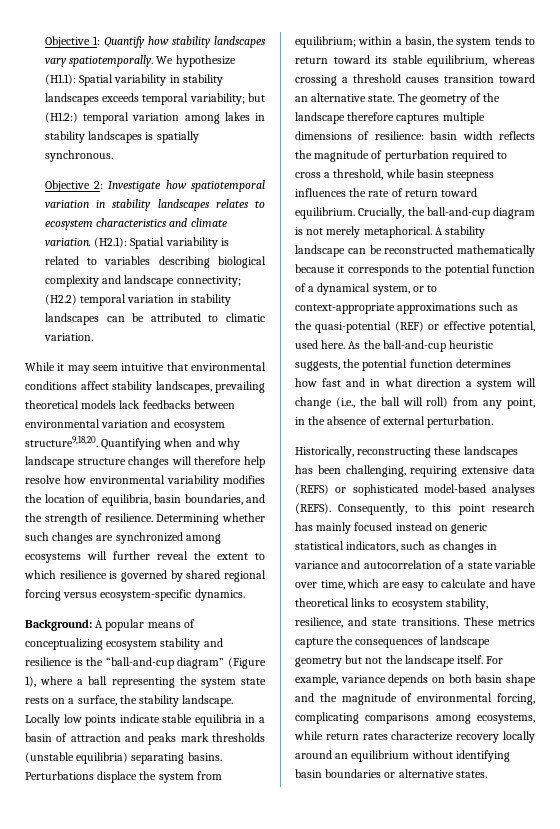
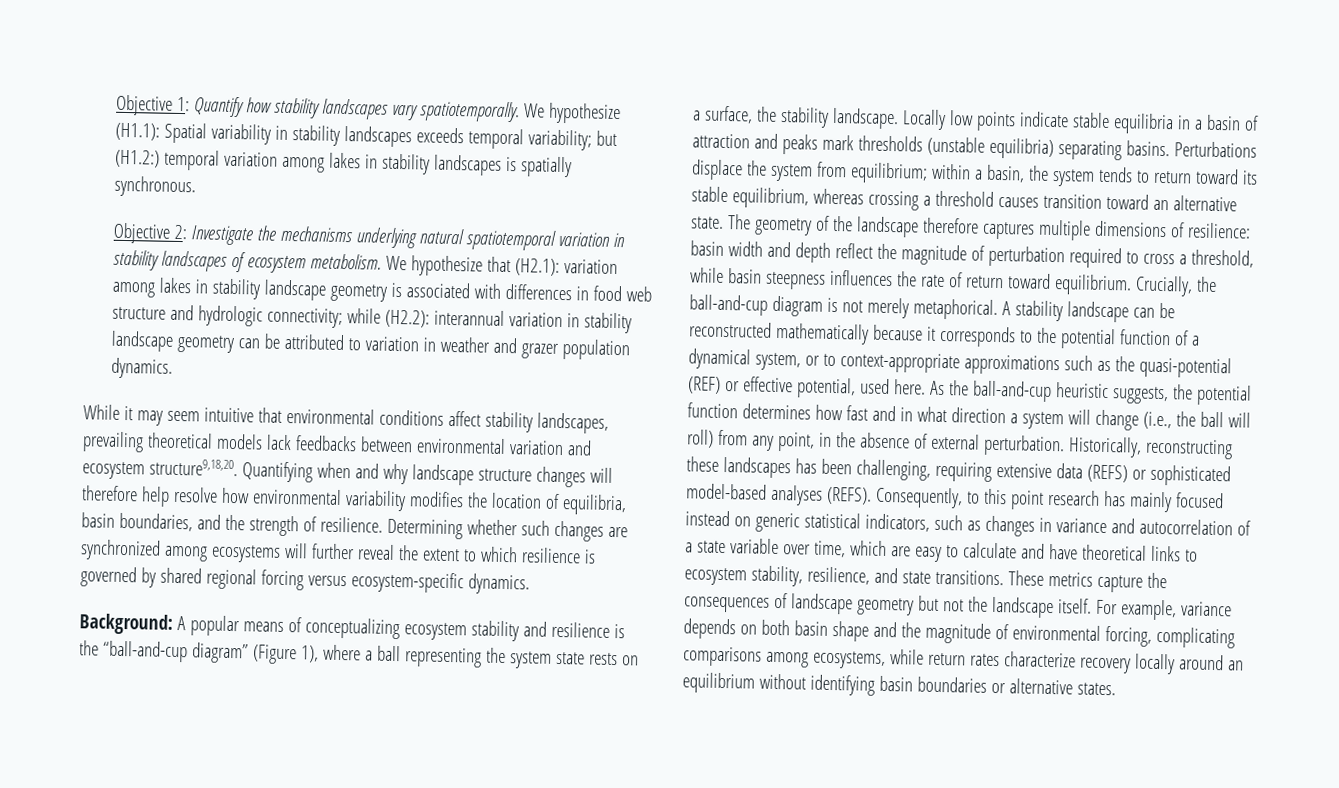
[165,180,187,189] how -> [256,225,464,249] the mechanisms underlying natural
[215,199,265,208] [44,218,228,230] [44,237,229,249] [44,256,266,268] [44,275,241,287] [44,294,231,306] [44,313,99,325] relates to ecosystem characteristics and climate variation. (H2.1): Spatial variability is related to variables describing biological complexity and landscape connectivity; (H2.2) temporal variation in stability landscapes -> [230,251,618,277] [111,277,652,302] [111,304,632,334] [110,330,234,354] of ecosystem metabolism. We hypothesize that (H2.1): variation among lakes in stability landscape geometry is associated with differences in food web structure and hydrologic connectivity; while (H2.2): interannual variation in stability landscape geometry
[226,313,265,322] [43,333,93,341] climatic variation. -> [364,336,630,361] [110,357,173,379] variation in weather and grazer population dynamics.
[499,131,535,140] reflects -> [766,241,873,263] and depth reflect
(494, 422) // -> (1065, 445) none

